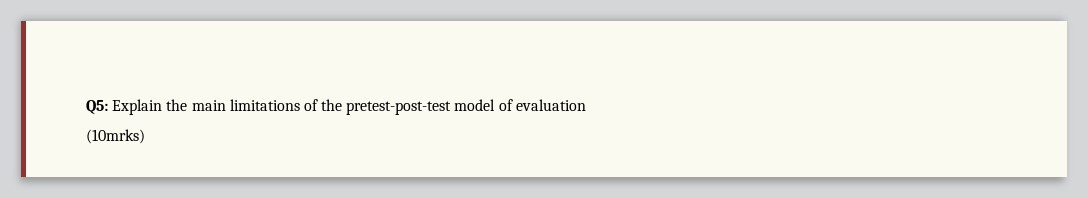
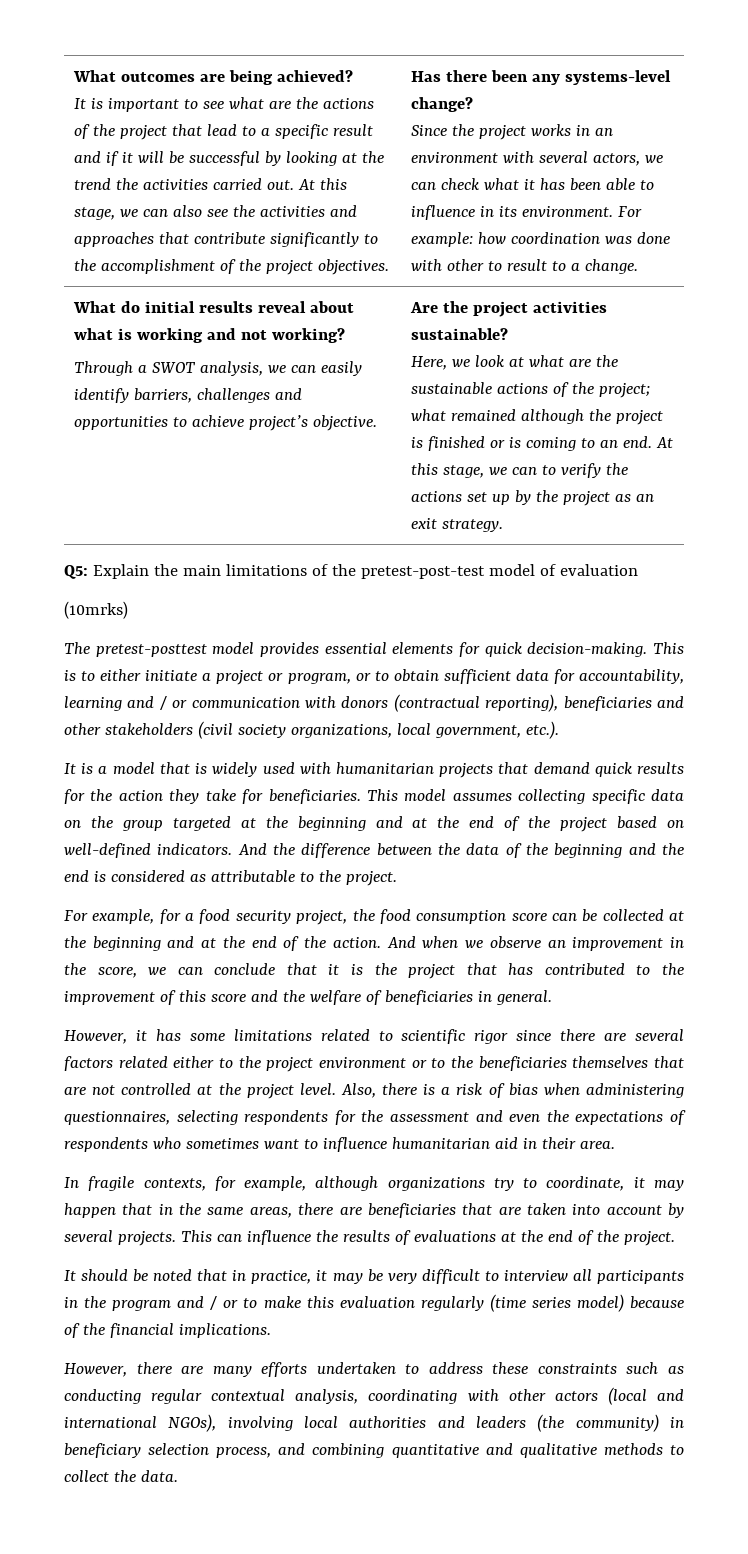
(86, 107) none -> [72,70,353,85] [73,97,374,112] [73,124,373,140] [73,151,384,166] [73,178,347,190] [73,205,357,220] [73,232,378,247] [73,259,389,275] [410,70,671,85] [410,97,473,112] [410,124,613,140] [410,151,663,166] [410,178,654,191] [410,205,642,220] [410,232,670,247] [410,259,638,274] [72,301,354,313] [73,328,345,343] [73,361,362,376] [73,388,302,403] [73,415,377,431] [409,301,607,317] [410,328,508,340] [410,355,618,370] [410,382,650,398] [410,409,663,425] [410,436,673,451] [410,463,628,478] [410,490,654,506] [410,518,503,532] What outcomes are being achieved? // It is important to see what are the actions of the project that lead to a specific result and if it will be successful by looking at the trend the activities carried out. At this stage, we can also see the activities and approaches that contribute significantly to the accomplishment of the project objectives. | Has there been any systems-level change? // Since the project works in an environment with several actors, we can check what it has been able to influence in its environment. For example: how coordination was done with other to result to a change. // What do initial results reveal about what is working and not working? // Through a SWOT analysis, we can easily identify barriers, challenges and opportunities to achieve project’s objective. | Are the project activities sustainable? // Here, we look at what are the sustainable actions of the project; what remained although the project is finished or is coming to an end. At this stage, we can to verify the actions set up by the project as an exit strategy. //
(145, 136) none -> [64,642,684,657] [64,669,684,685] [64,694,684,712] [64,721,559,739] [64,762,684,778] [64,789,684,804] [64,816,685,832] [64,843,684,858] [64,870,397,886] [64,909,684,925] [64,936,685,951] [64,963,684,979] [64,990,552,1005] [64,1029,684,1044] [64,1056,684,1072] [64,1083,684,1099] [64,1110,687,1125] [64,1137,615,1152] [64,1176,684,1191] [64,1203,685,1218] [64,1230,675,1246] [64,1269,684,1284] [64,1294,684,1312] [64,1323,271,1338] [64,1362,684,1377] [64,1387,684,1405] [64,1414,684,1432] [64,1443,684,1458] [64,1470,178,1482] // The pretest-posttest model provides essential elements for quick decision-making. This is to either initiate a project or program, or to obtain sufficient data for accountability, learning and / or communication with donors (contractual reporting), beneficiaries and other stakeholders (civil society organizations, local government, etc.). // It is a model that is widely used with humanitarian projects that demand quick results for the action they take for beneficiaries. This model assumes collecting specific data on the group targeted at the beginning and at the end of the project based on well-defined indicators. And the difference between the data of the beginning and the end is considered as attributable to the project. // For example, for a food security project, the food consumption score can be collected at the beginning and at the end of the action. And when we observe an improvement in the score, we can conclude that it is the project that has contributed to the improvement of this score and the welfare of beneficiaries in general. // However, it has some limitations related to scientific rigor since there are several factors related either to the project environment or to the beneficiaries themselves that are not controlled at the project level. Also, there is a risk of bias when administering questionnaires, selecting respondents for the assessment and even the expectations of respondents who sometimes want to influence humanitarian aid in their area. // In fragile contexts, for example, although organizations try to coordinate, it may happen that in the same areas, there are beneficiaries that are taken into account by several projects. This can influence the results of evaluations at the end of the project. // It should be noted that in practice, it may be very difficult to interview all participants in the program and / or to make this evaluation regularly (time series model) because of the financial implications. // However, there are many efforts undertaken to address these constraints such as conducting regular contextual analysis, coordinating with other actors (local and international NGOs), involving local authorities and leaders (the community) in beneficiary selection process, and combining quantitative and qualitative methods to collect the data.

